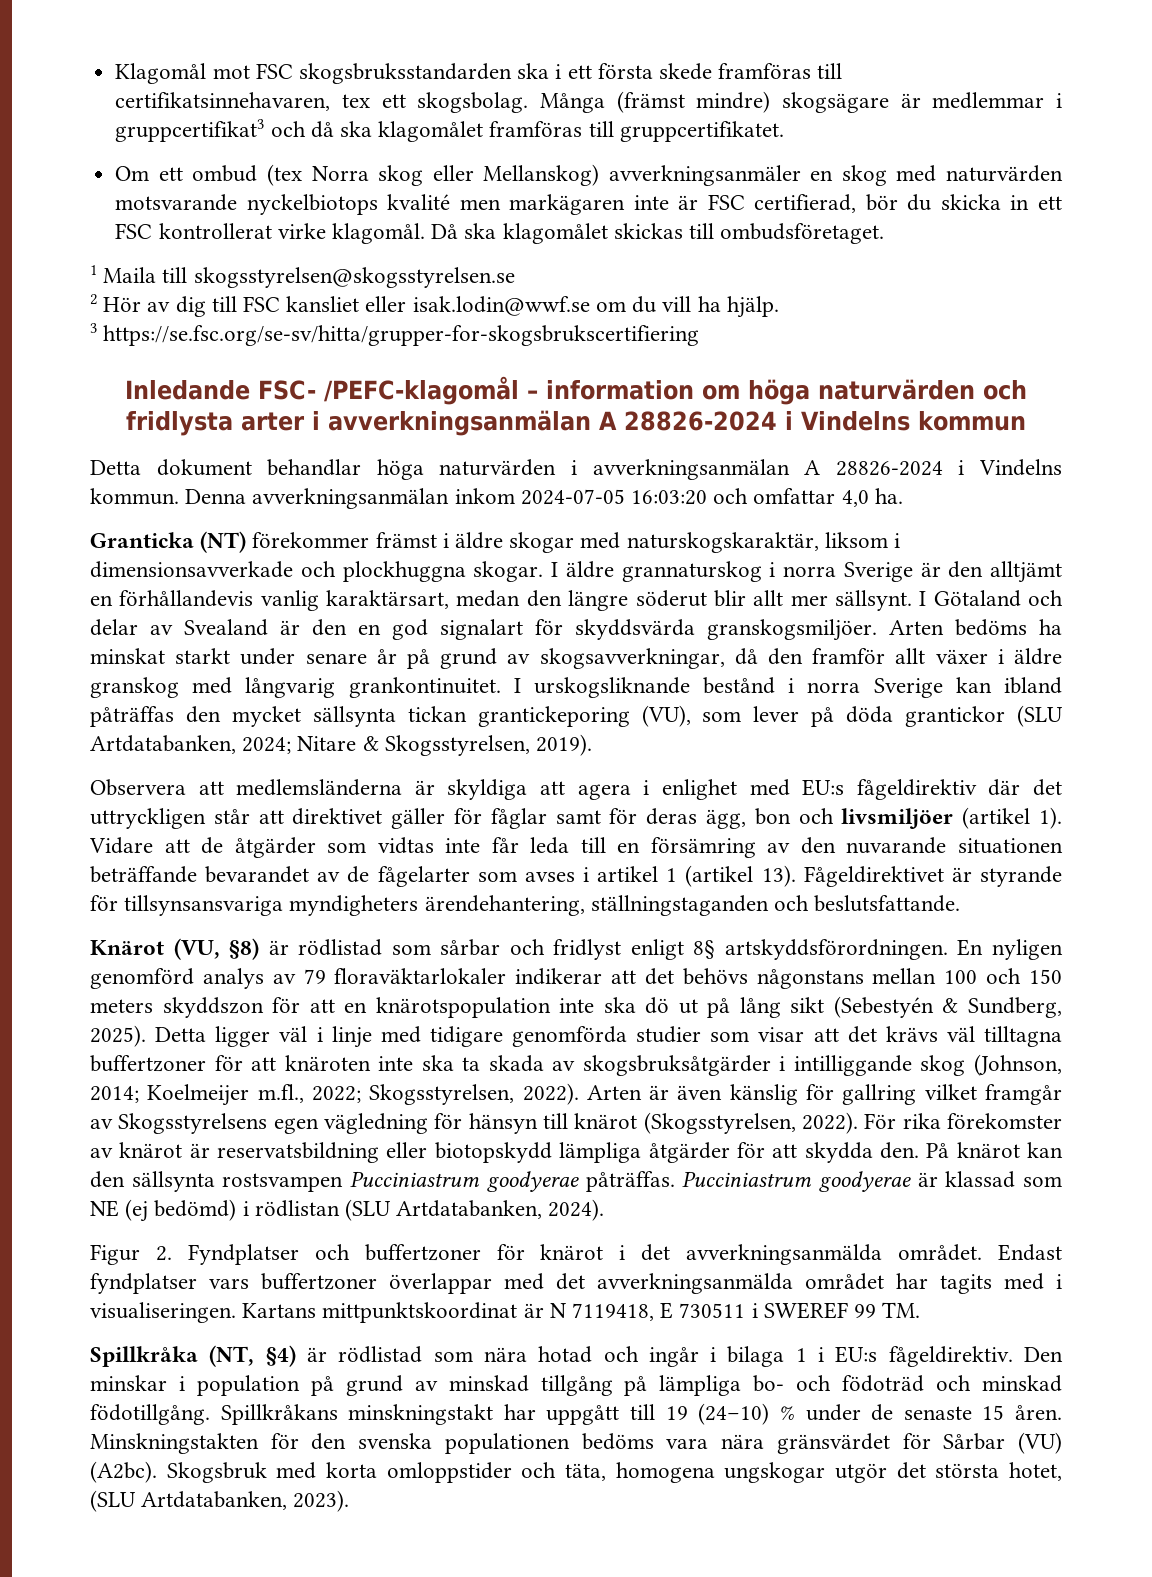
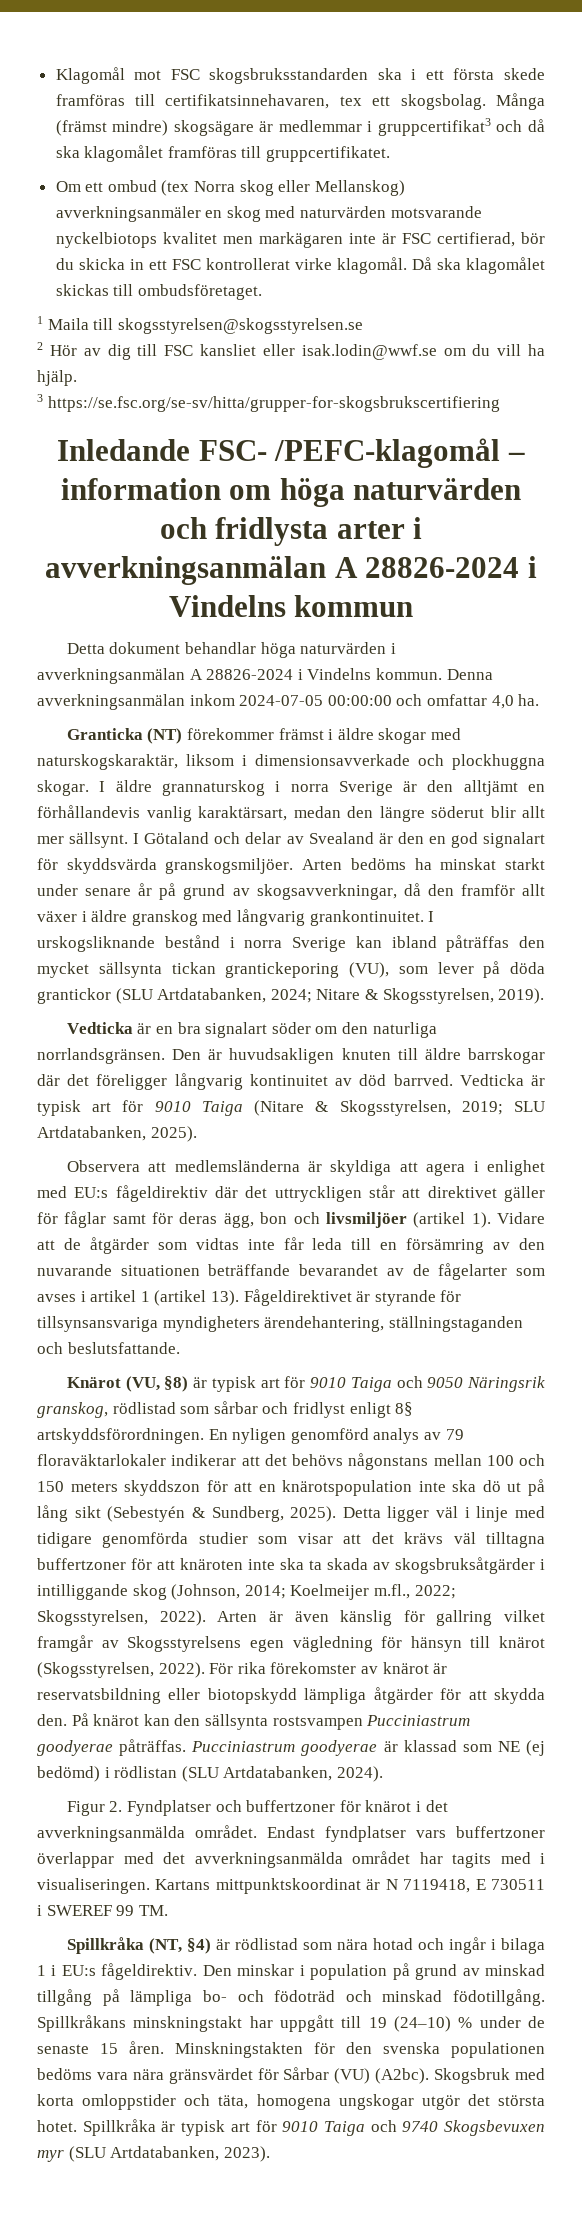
[387,194,451,210] kvalité -> [162,232,217,244] kvalitet
[631,490,708,505] 16:03:20 -> [327,695,392,706] 00:00:00
(593, 745) none -> [66,1022,437,1038] [37,1048,546,1064] [37,1073,545,1090] [37,1100,545,1116] [37,1126,197,1142] // Vedticka är en bra signalart söder om den naturliga norrlandsgränsen. Den är huvudsakligen knuten till äldre barrskogar där det föreligger långvarig kontinuitet av död barrved. Vedticka är typisk art för 9010 Taiga (Nitare & Skogsstyrelsen, 2019; SLU Artdatabanken, 2025).
(289, 947) none -> [211,1376,545,1392] [37,1402,108,1418] typisk art för 9010 Taiga och 9050 Näringsrik granskog,
[1008,1462,1062,1481] hotet, -> [37,2119,545,2136] [37,2150,64,2162] hotet. Spillkråka är typisk art för 9010 Taiga och 9740 Skogsbevuxen myr

